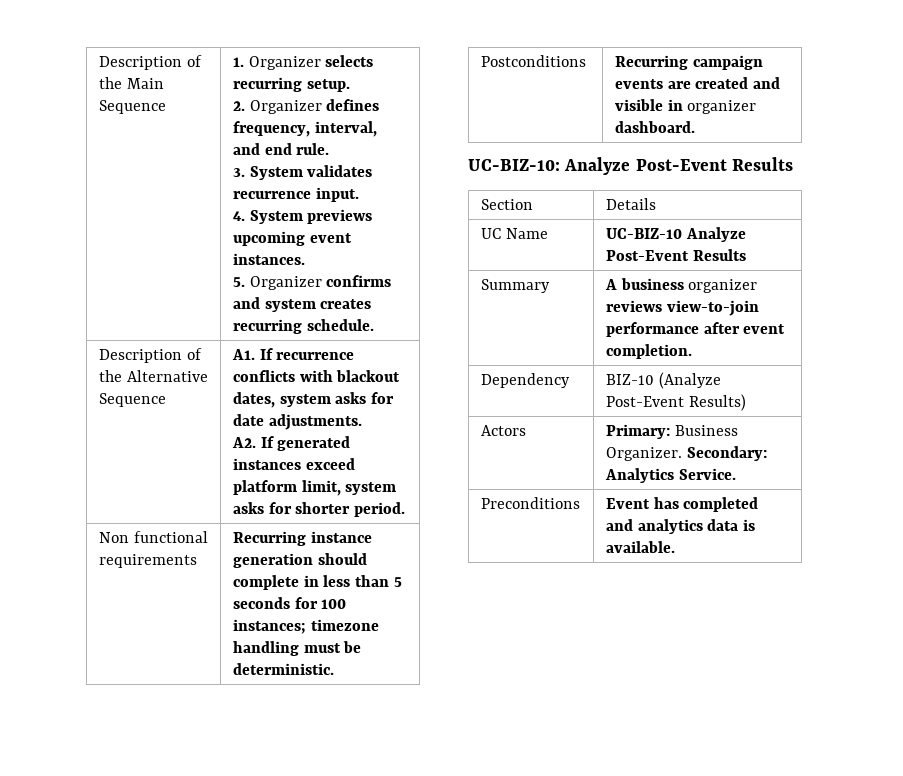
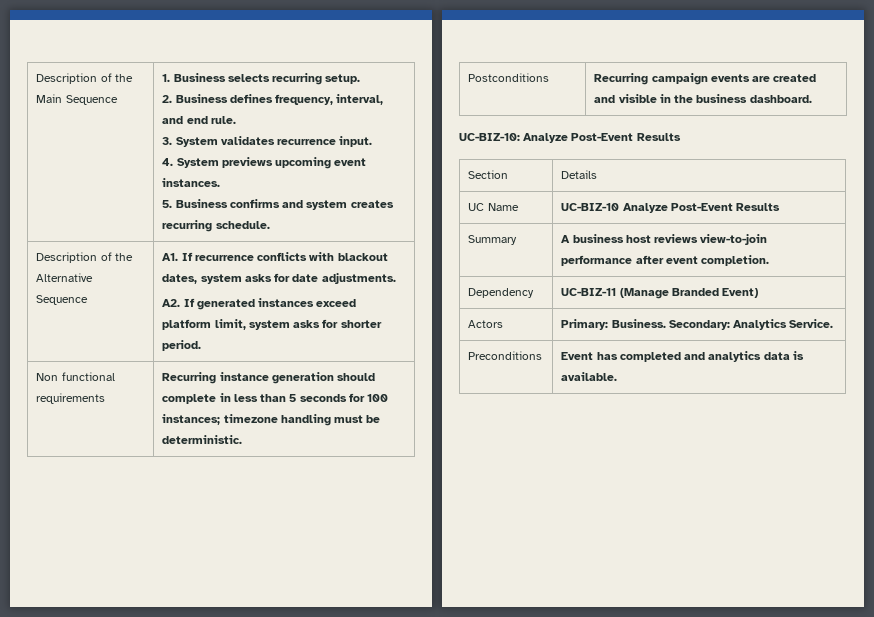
[248,56,321,70] Organizer -> [173,73,226,82] Business
[249,100,322,114] Organizer -> [175,94,228,103] Business
[249,276,322,290] Organizer -> [175,199,228,208] Business
[687,100,757,114] organizer -> [674,94,748,103] the business
[688,279,758,293] organizer -> [625,235,651,243] host
[605,372,721,389] [605,394,746,411] BIZ-10 (Analyze Post-Event Results) -> [561,288,759,299] UC-BIZ-11 (Manage Branded Event)
[674,425,738,436] [605,447,682,461] Business Organizer. -> [611,319,666,328] Business.

